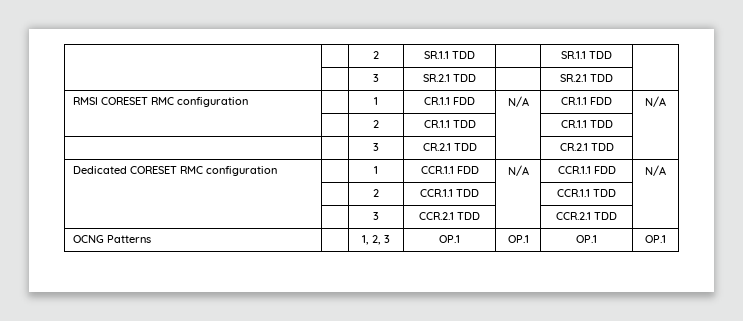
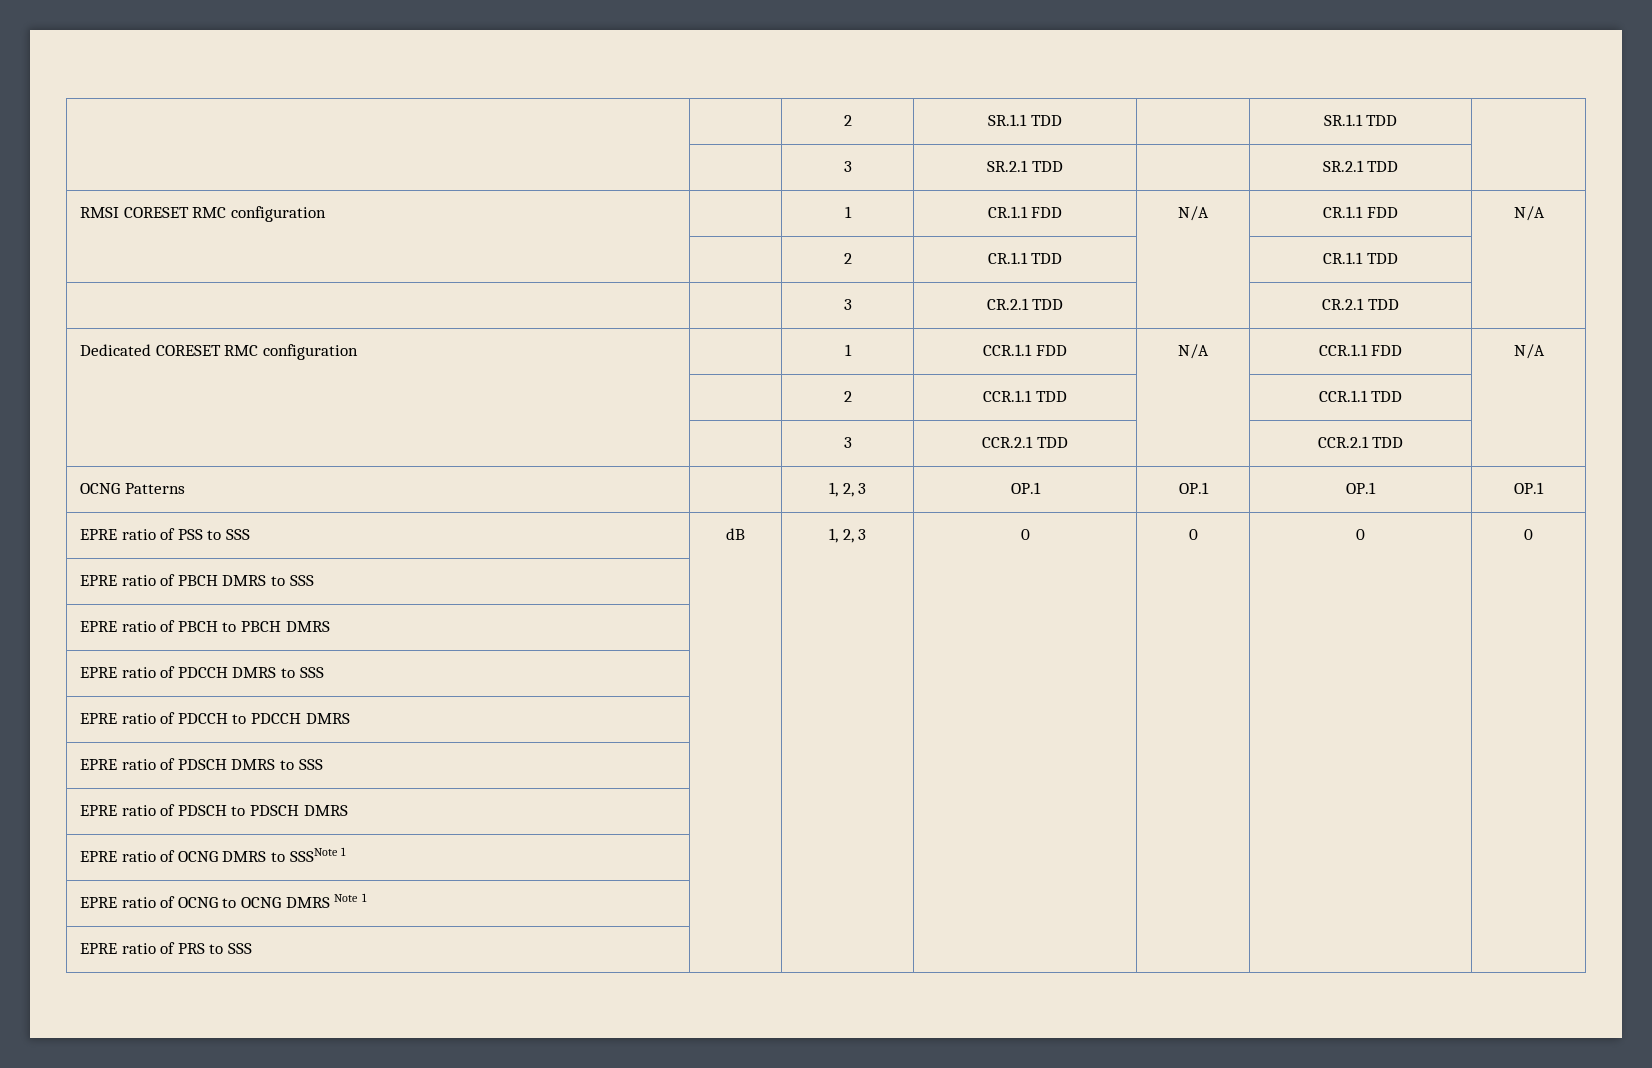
(666, 239) none -> [80,528,251,540] [726,528,745,540] [828,528,867,543] [1020,529,1030,540] [1188,529,1198,540] [1356,529,1365,540] [1524,529,1533,540] [80,574,314,586] [80,620,330,632] [80,666,324,678] [80,712,350,724] [80,758,323,770] [80,804,348,816] [80,847,347,862] [80,893,367,908] [80,942,253,954] // EPRE ratio of PSS to SSS | dB | 1, 2, 3 | 0 | 0 | 0 | 0 // EPRE ratio of PBCH DMRS to SSS | | | | | | // EPRE ratio of PBCH to PBCH DMRS | | | | | | // EPRE ratio of PDCCH DMRS to SSS | | | | | | // EPRE ratio of PDCCH to PDCCH DMRS | | | | | | // EPRE ratio of PDSCH DMRS to SSS | | | | | | // EPRE ratio of PDSCH to PDSCH DMRS | | | | | | // EPRE ratio of OCNG DMRS to SSSNote 1 | | | | | | // EPRE ratio of OCNG to OCNG DMRS Note 1 | | | | | | // EPRE ratio of PRS to SSS | | | | | |

